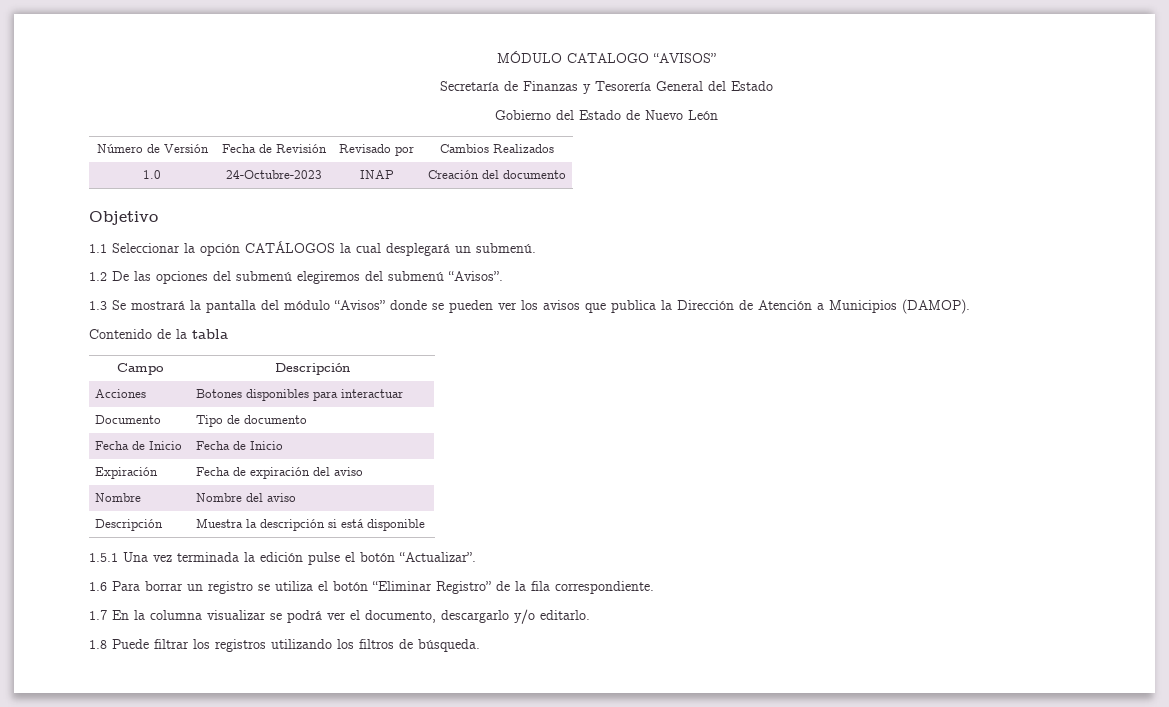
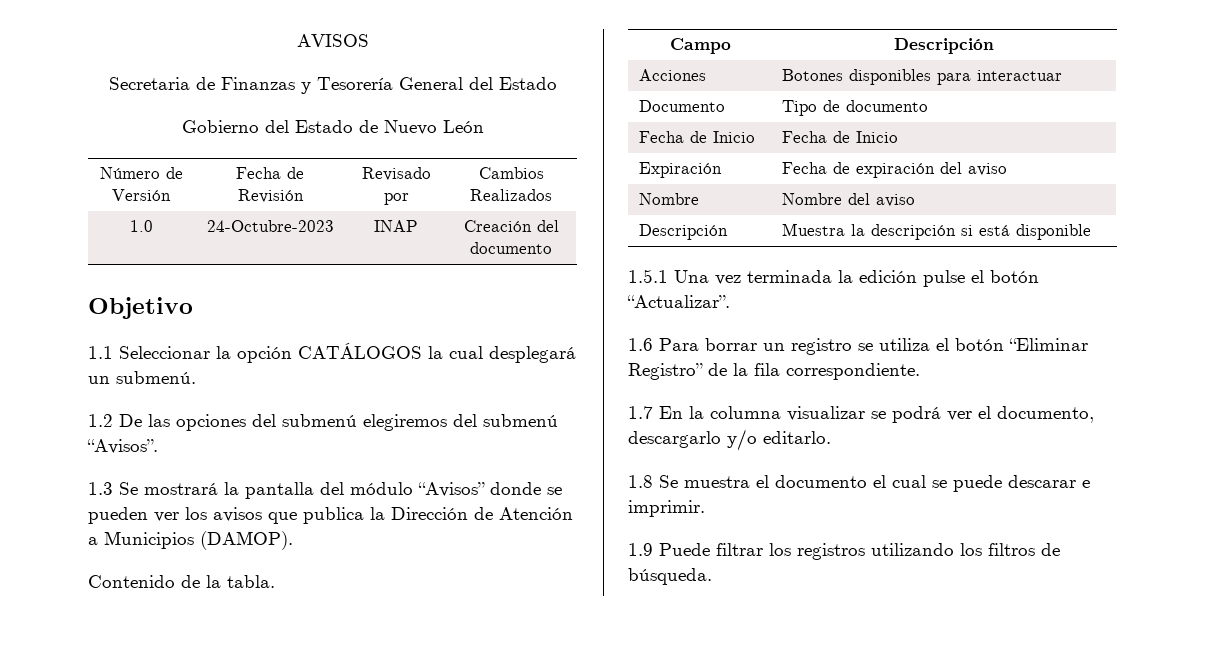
[496,51,716,63] [439,81,499,91] MÓDULO CATALOGO “AVISOS” // Secretaría -> [296,34,369,47] [108,77,190,90] AVISOS // Secretaria
[192,329,228,339] tabla -> [227,575,275,588] tabla.
(107, 644) none -> [659,475,1090,492] [628,500,705,517] [628,543,653,556] Se muestra el documento el cual se puede descarar e imprimir. // 1.9

